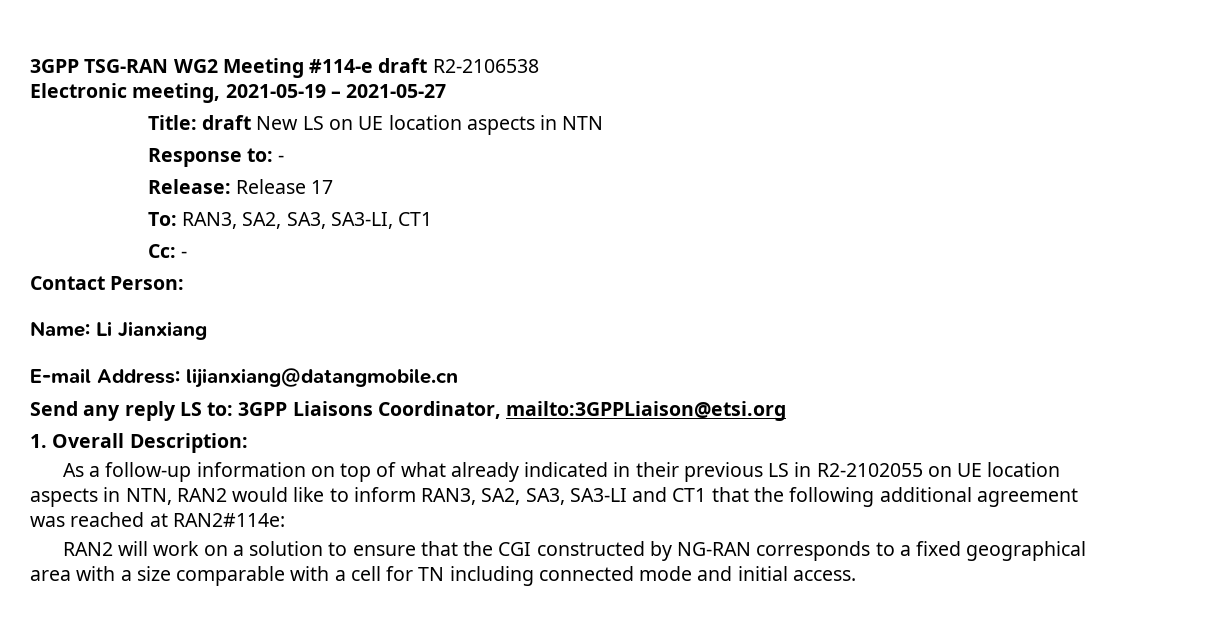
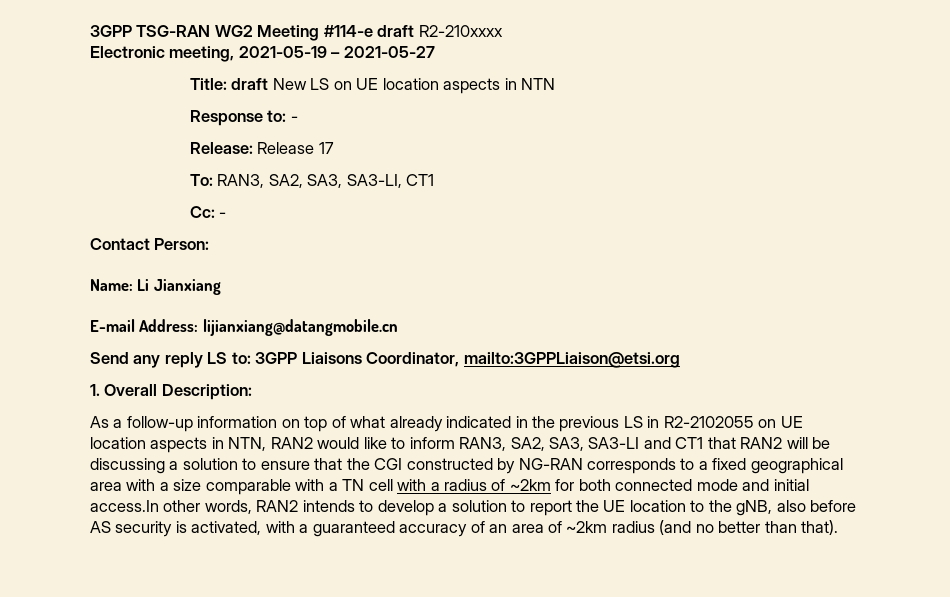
[432,59,539,73] R2-2106538 -> [418,25,503,37] R2-210xxxx
[635,462,679,477] their -> [532,416,556,428] the
[753,487,1078,507] [30,512,285,527] [62,541,228,556] the following additional agreement was reached at RAN2#114e: // RAN2 will work on -> [740,437,831,449] [90,458,165,474] RAN2 will be discussing
[350,566,856,586] cell for TN including connected mode and initial access. -> [342,479,809,491] [90,500,857,516] [90,520,839,537] TN cell with a radius of ~2km for both connected mode and initial access.In other words, RAN2 intends to develop a solution to report the UE location to the gNB, also before AS security is activated, with a guaranteed accuracy of an area of ~2km radius (and no better than that).

